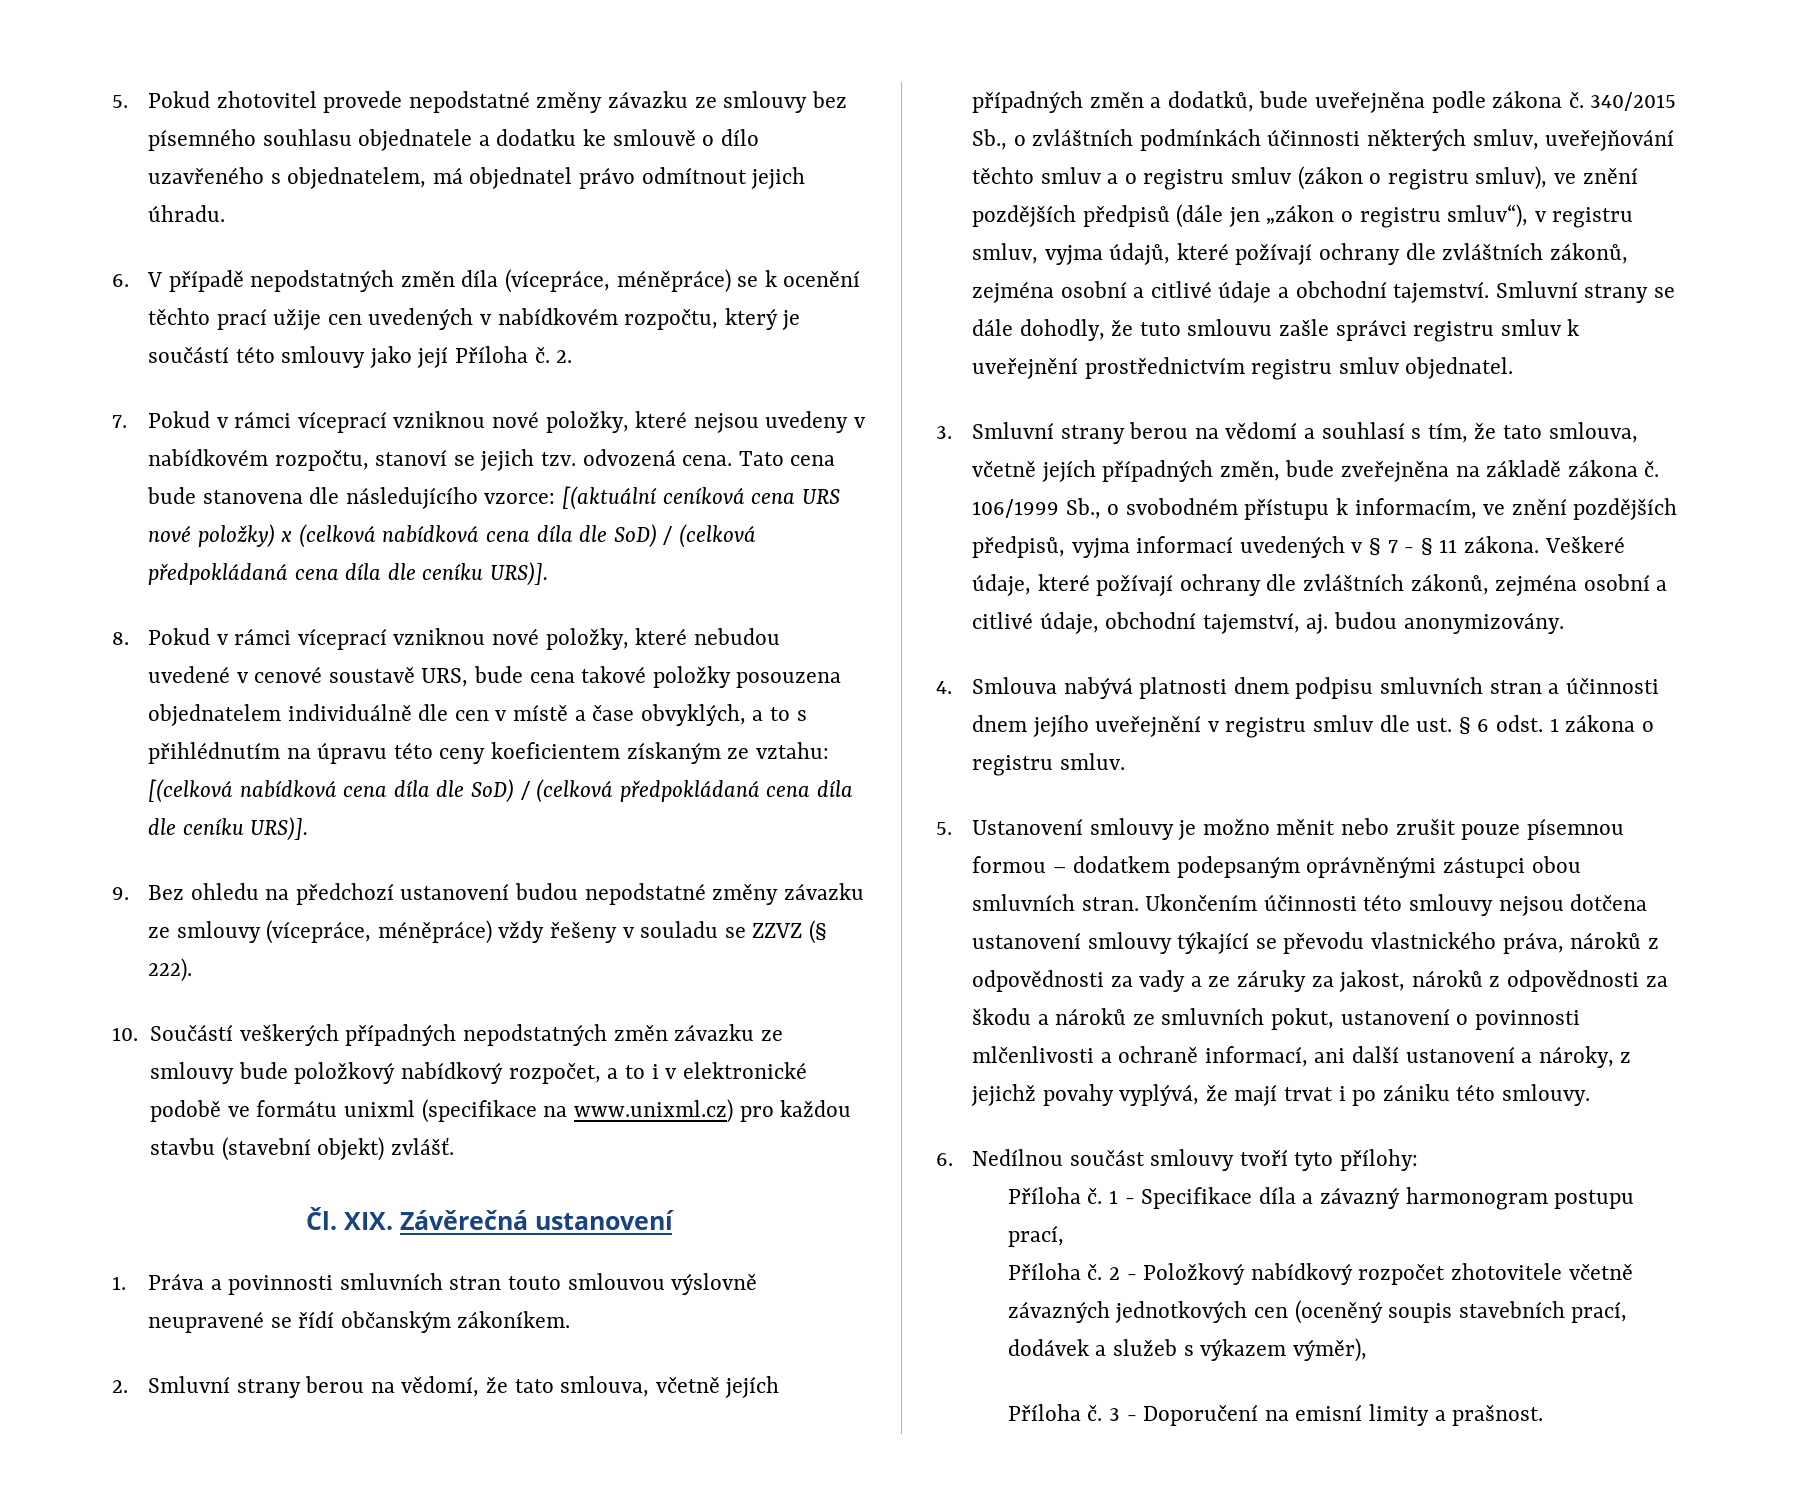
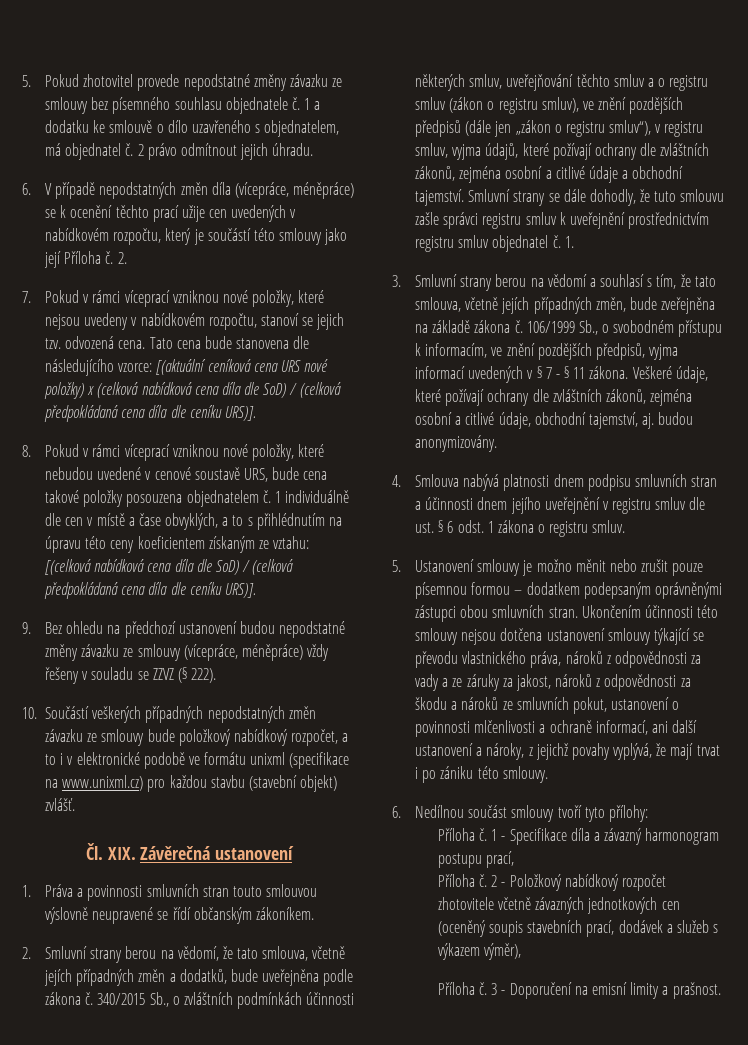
(473, 140) none -> [291,97,311,110] č. 1
(573, 178) none -> [125,143,144,156] č. 2
(281, 715) none -> [262,490,281,503] č. 1
[1405,357,1514,379] objednatel. -> [492,235,574,252] objednatel č. 1.

